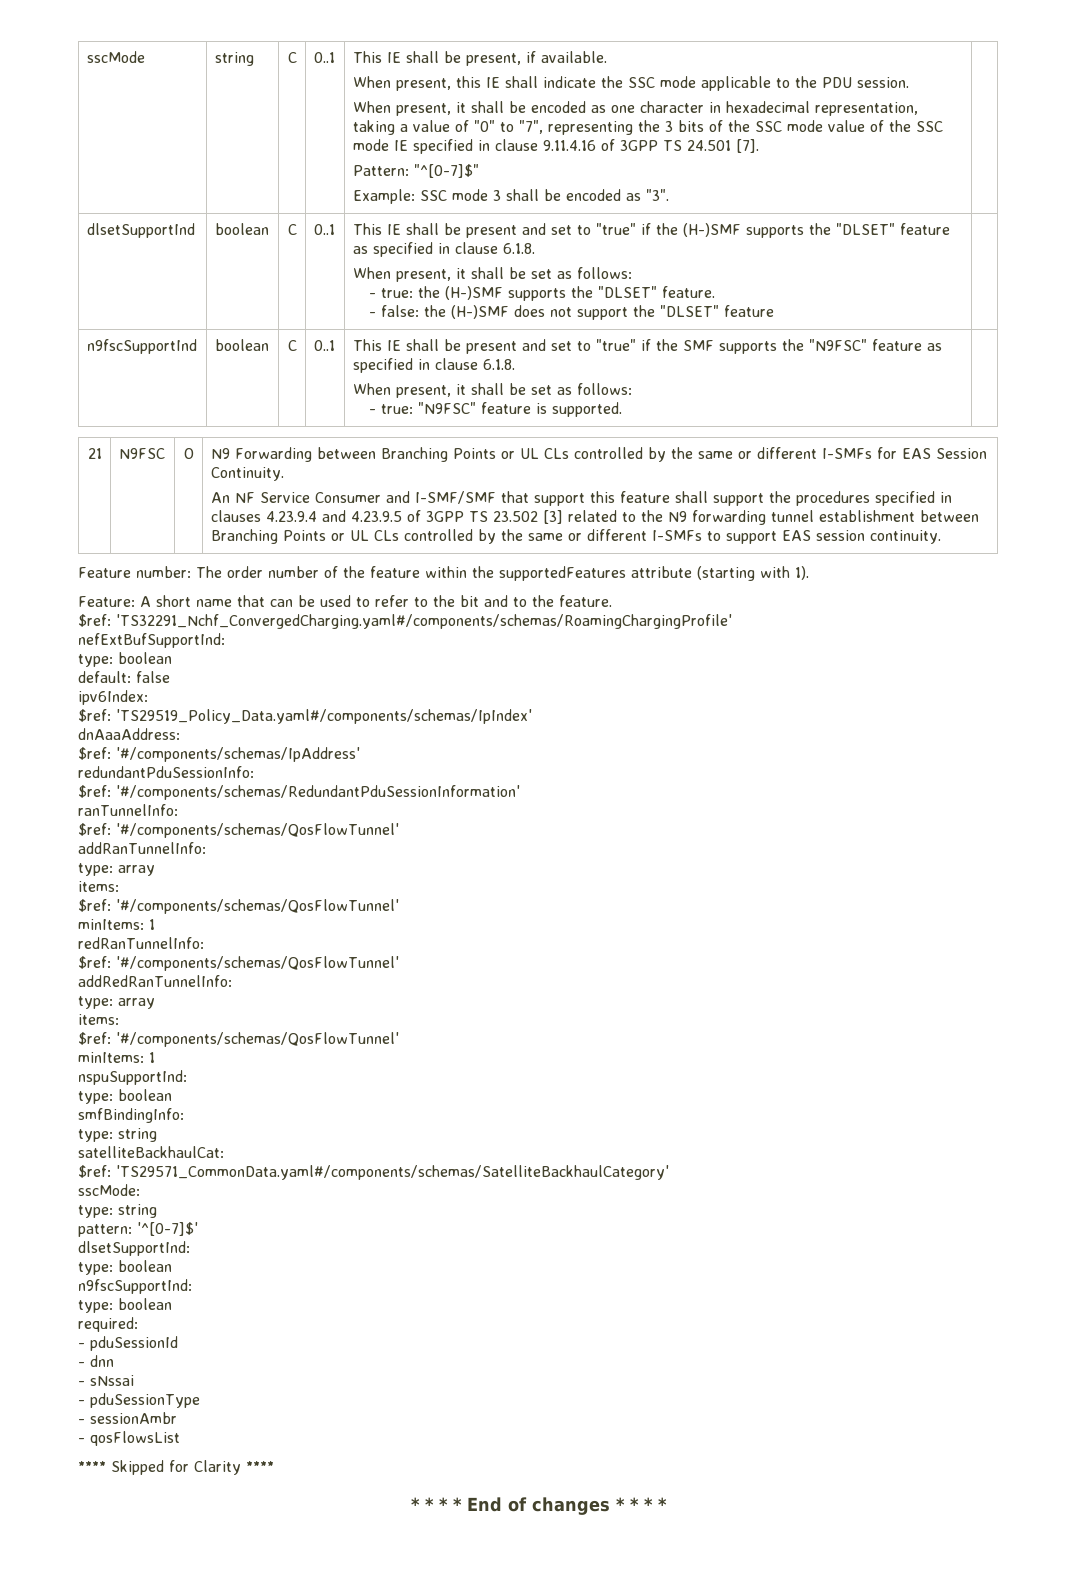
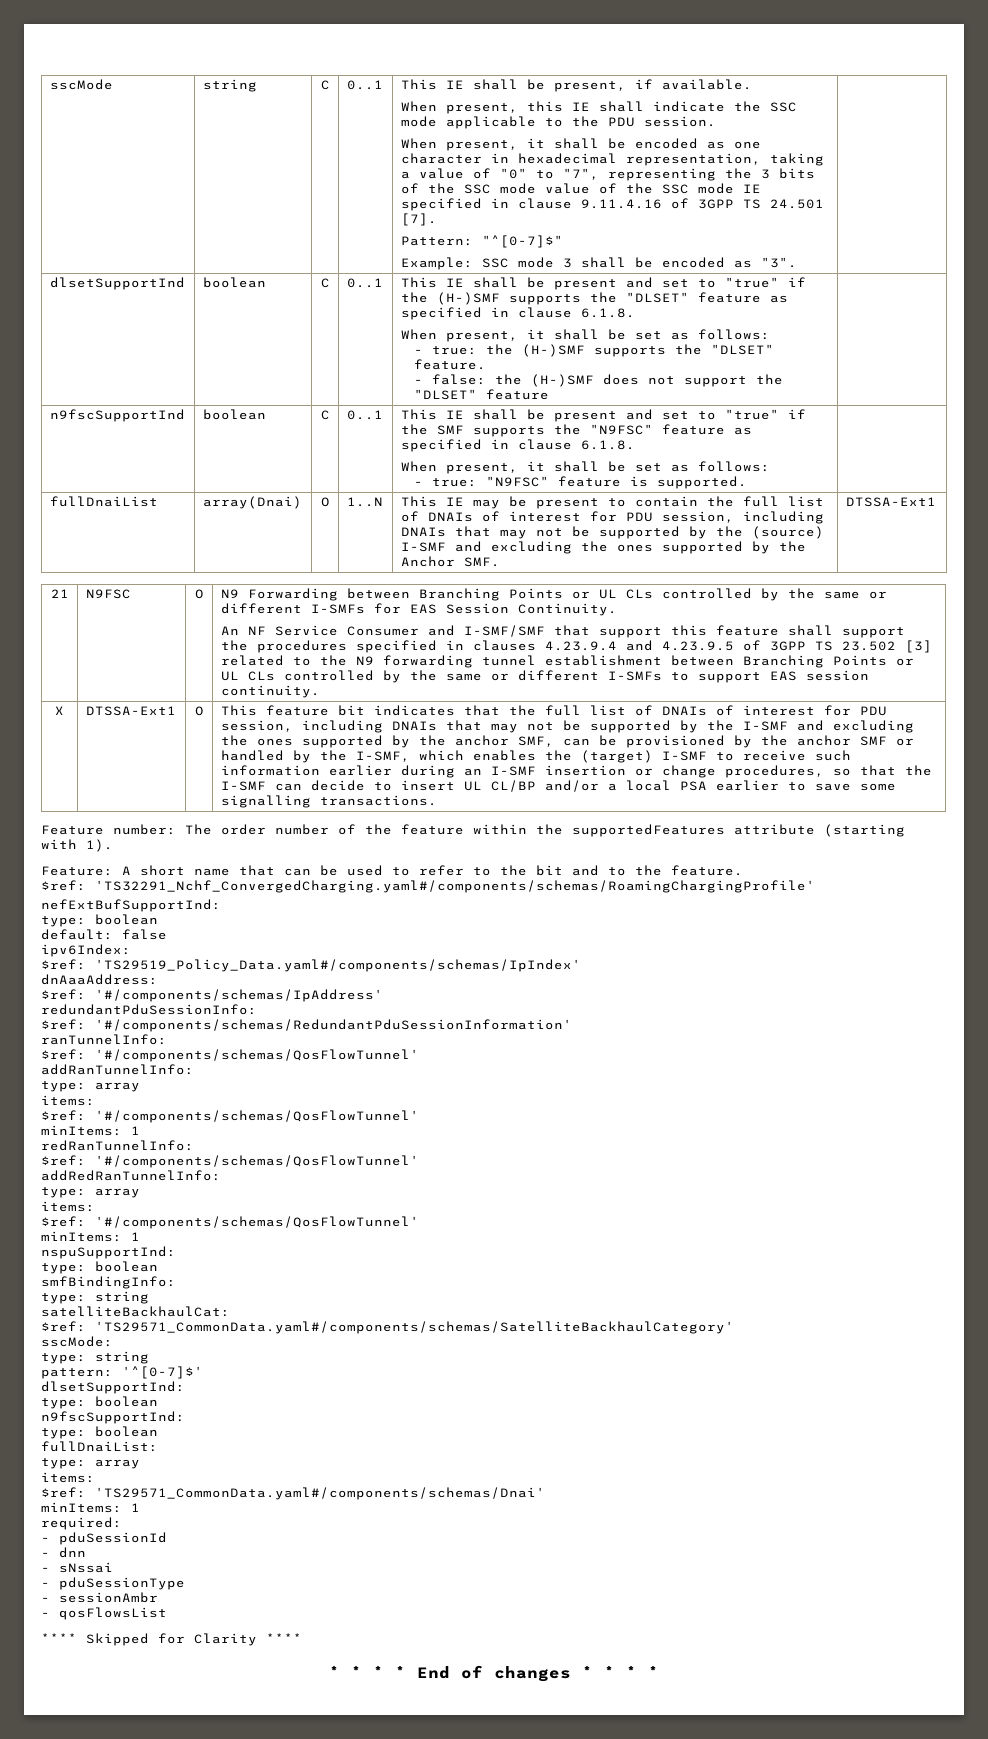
(622, 409) none -> [49,496,158,507] [202,496,302,509] [320,497,330,507] [346,497,383,507] [400,496,824,509] [400,511,824,524] [400,526,824,539] [400,541,806,554] [400,556,500,567] [845,497,936,507] // fullDnaiList | array(Dnai) | O | 1..N | This IE may be present to contain the full list of DNAIs of interest for PDU session, including DNAIs that may not be supported by the (source) I-SMF and excluding the ones supported by the Anchor SMF. | DTSSA-Ext1
(941, 537) none -> [55,706,64,715] [85,706,176,716] [194,706,204,716] [220,705,887,716] [220,720,914,733] [220,735,914,748] [220,750,851,763] [220,765,932,778] [220,780,896,792] [220,795,437,808] // X | DTSSA-Ext1 | O | This feature bit indicates that the full list of DNAIs of interest for PDU session, including DNAIs that may not be supported by the I-SMF and excluding the ones supported by the anchor SMF, can be provisioned by the anchor SMF or handled by the I-SMF, which enables the (target) I-SMF to receive such information earlier during an I-SMF insertion or change procedures, so that the I-SMF can decide to insert UL CL/BP and/or a local PSA earlier to save some signalling transactions.
(172, 1304) none -> [41,1441,158,1452] [41,1458,140,1469] [41,1472,95,1483] [41,1487,545,1500] [41,1502,140,1513] // fullDnaiList: // type: array // items: // $ref: 'TS29571_CommonData.yaml#/components/schemas/Dnai' // minItems: 1

